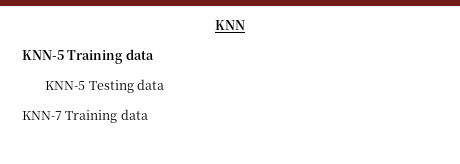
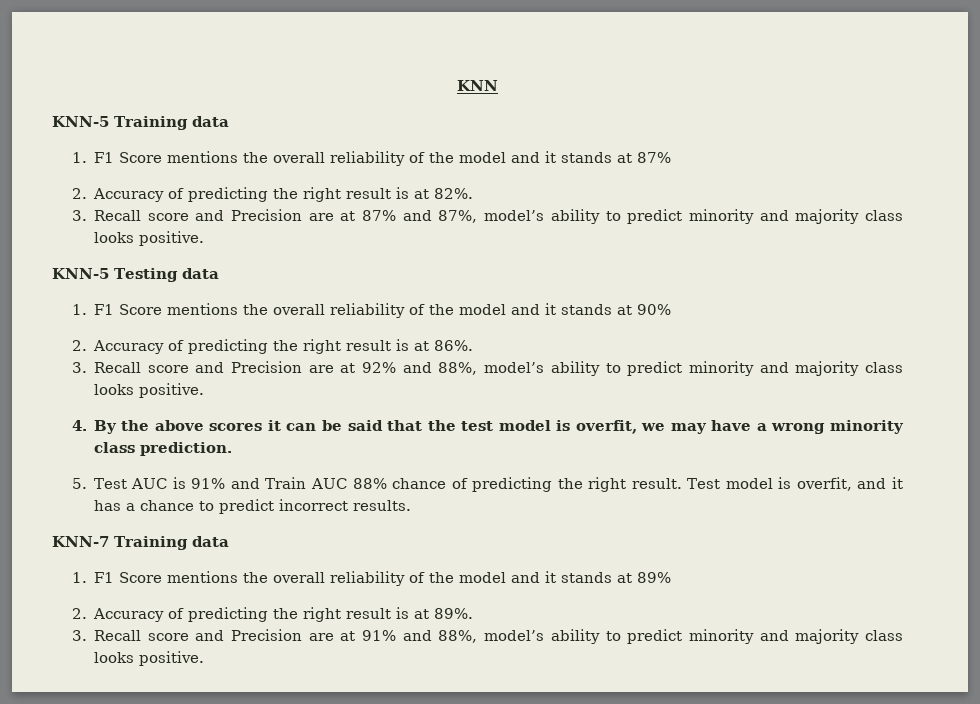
[45,79,165,93] [22,109,148,123] KNN-5 Testing data // KNN-7 Training data -> [71,151,671,166] [71,187,473,202] [71,209,904,224] [93,231,204,246] [52,268,219,282] [71,303,671,318] [71,339,473,354] [71,361,904,376] [93,383,204,398] [71,420,904,434] [93,442,232,456] [71,477,903,492] [93,499,411,514] [52,536,229,550] [71,571,671,586] [71,607,473,622] [71,629,904,644] [93,651,204,666] 1. F1 Score mentions the overall reliability of the model and it stands at 87% // 2. Accuracy of predicting the right result is at 82%. // 3. Recall score and Precision are at 87% and 87%, model’s ability to predict minority and majority class looks positive. // KNN-5 Testing data // 1. F1 Score mentions the overall reliability of the model and it stands at 90% // 2. Accuracy of predicting the right result is at 86%. // 3. Recall score and Precision are at 92% and 88%, model’s ability to predict minority and majority class looks positive. // 4. By the above scores it can be said that the test model is overfit, we may have a wrong minority class prediction. // 5. Test AUC is 91% and Train AUC 88% chance of predicting the right result. Test model is overfit, and it has a chance to predict incorrect results. // KNN-7 Training data // 1. F1 Score mentions the overall reliability of the model and it stands at 89% // 2. Accuracy of predicting the right result is at 89%. // 3. Recall score and Precision are at 91% and 88%, model’s ability to predict minority and majority class looks positive.

